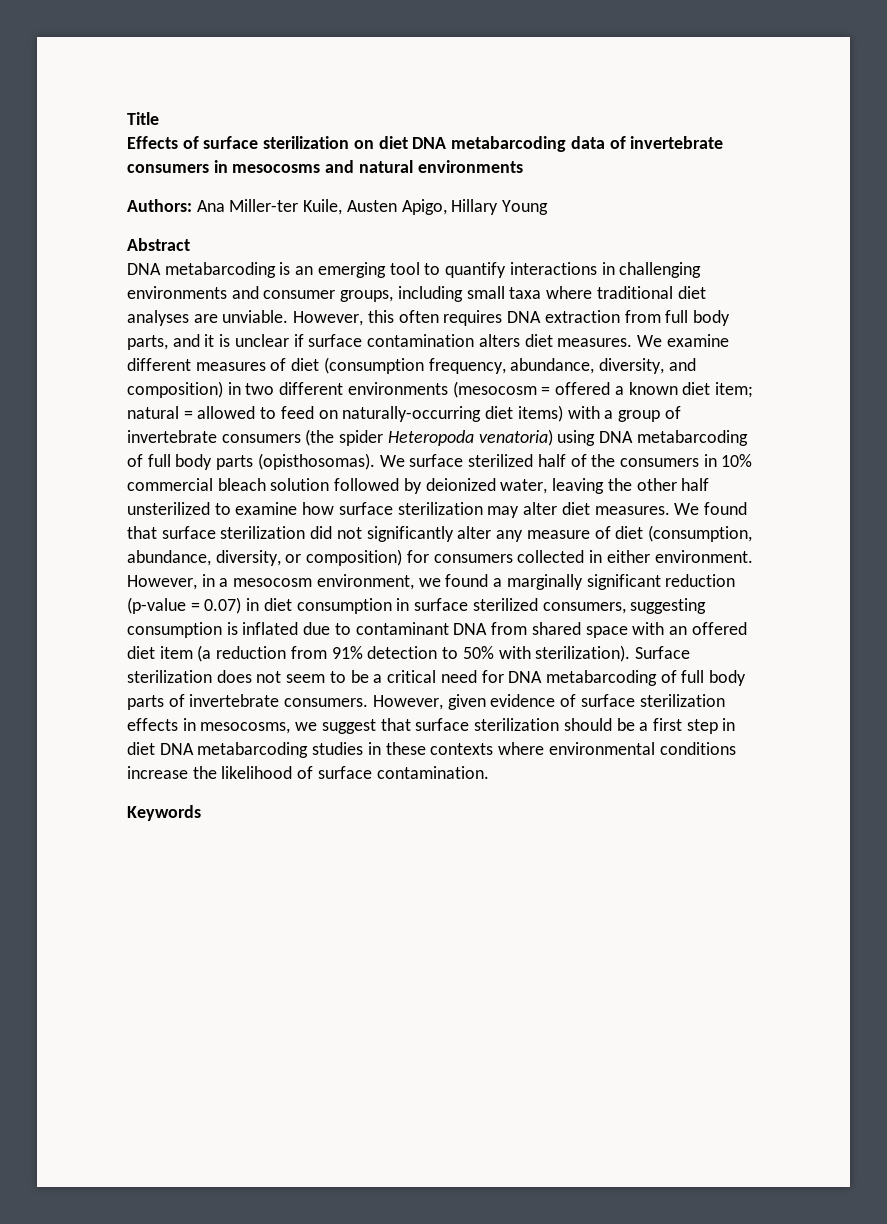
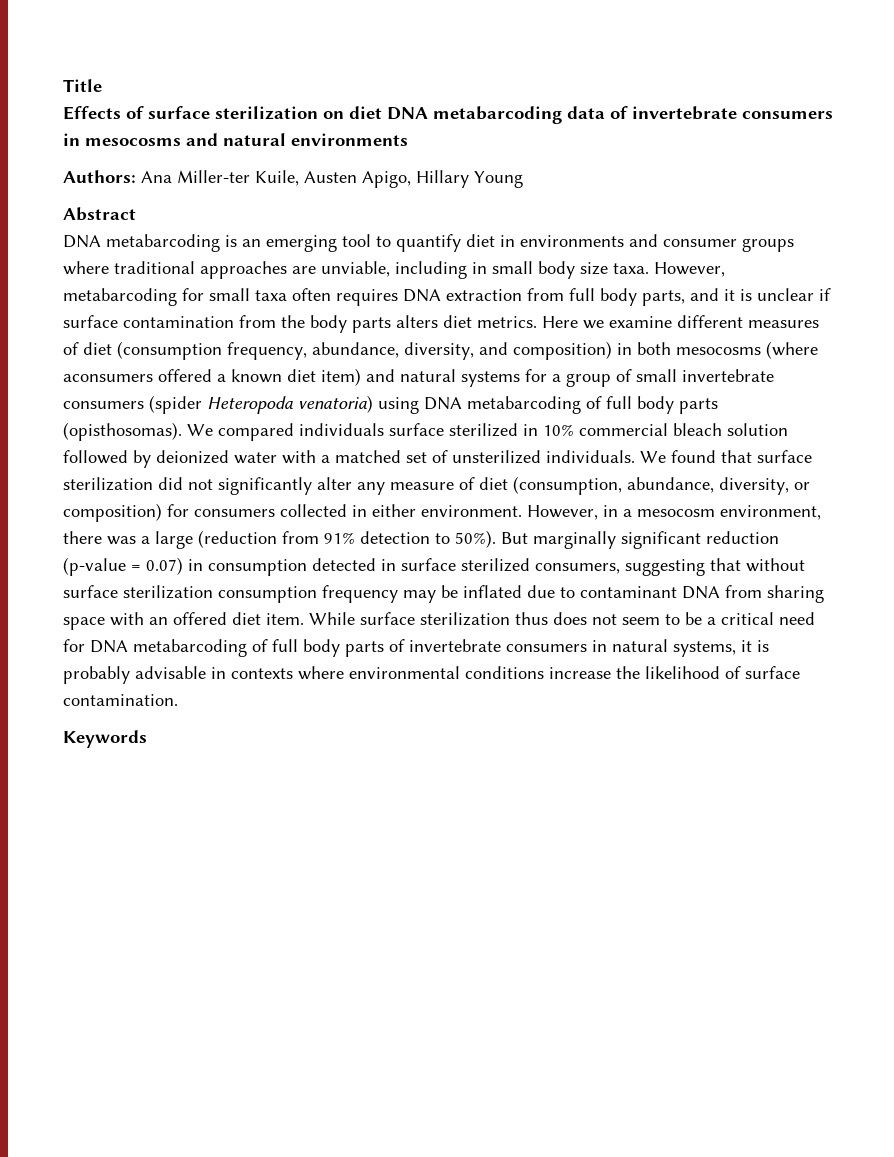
[509,262,702,278] [127,286,706,302] [127,310,394,326] interactions in challenging environments and consumer groups, including small taxa where traditional diet analyses are unviable. However, this -> [466,234,794,252] [63,261,725,279] [63,288,287,306] diet in environments and consumer groups where traditional approaches are unviable, including in small body size taxa. However, metabarcoding for small taxa
[478,334,662,347] alters diet measures. We -> [239,315,604,333] from the body parts alters diet metrics. Here we
[245,381,753,398] [127,405,600,422] two different environments (mesocosm = offered a known diet item; natural = allowed to feed on naturally-occurring diet items) with -> [637,341,818,359] [63,368,547,387] both mesocosms (where aconsumers offered a known diet item) and natural systems for
[127,429,384,446] invertebrate consumers (the spider -> [636,369,774,382] [63,395,202,414] small invertebrate consumers (spider
[409,454,699,467] surface sterilized half of the consumers -> [218,423,518,441] compared individuals surface sterilized
[500,478,710,494] [127,502,670,518] water, leaving the other half unsterilized to examine how surface sterilization may alter diet measures. -> [234,450,635,464] water with a matched set of unsterilized individuals.
[418,574,503,587] we found a -> [63,530,528,549] there was a large (reduction from 91% detection to 50%). But
[263,598,392,614] diet consumption -> [208,558,376,576] consumption detected
[127,622,238,638] consumption is -> [710,558,805,572] [63,585,458,603] that without surface sterilization consumption frequency may be
[531,622,581,635] shared -> [767,585,824,603] sharing
[159,645,690,662] [127,670,212,683] item (a reduction from 91% detection to 50% with sterilization). Surface sterilization -> [266,612,548,626] item. While surface sterilization thus
[284,694,725,710] [127,718,736,734] [127,742,426,758] consumers. However, given evidence of surface sterilization effects in mesocosms, we suggest that surface sterilization should be a first step in diet DNA metabarcoding studies in these -> [506,639,769,657] [63,666,226,684] consumers in natural systems, it is probably advisable in

